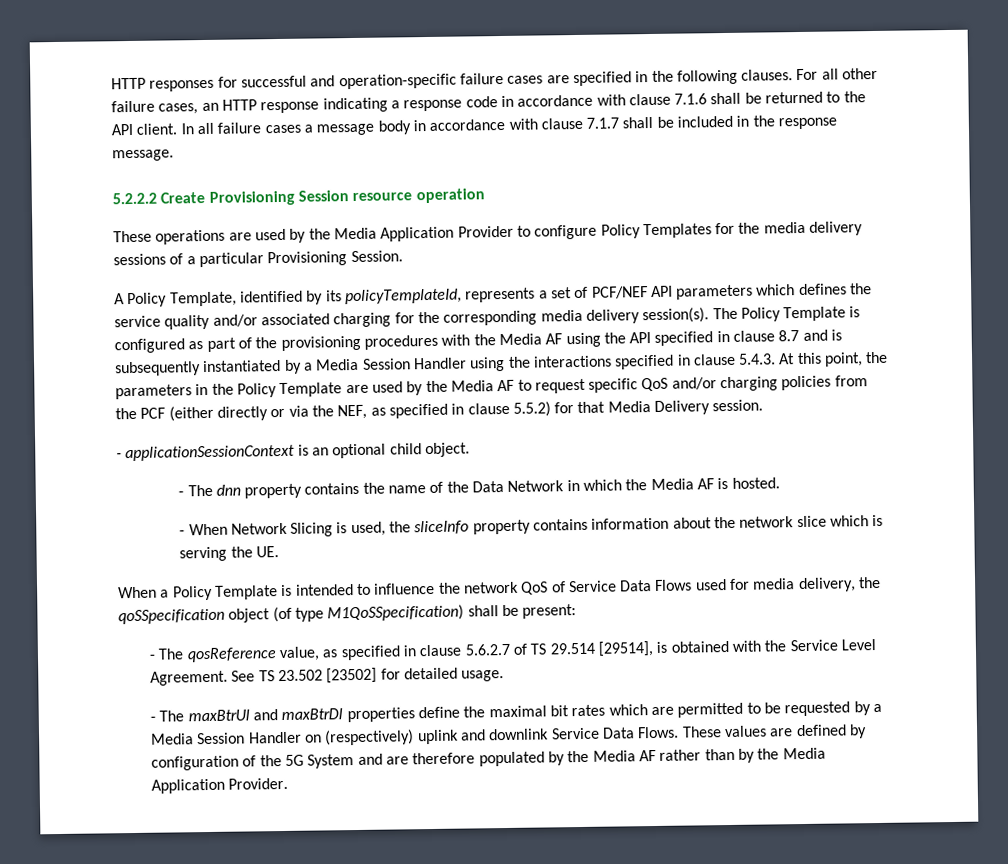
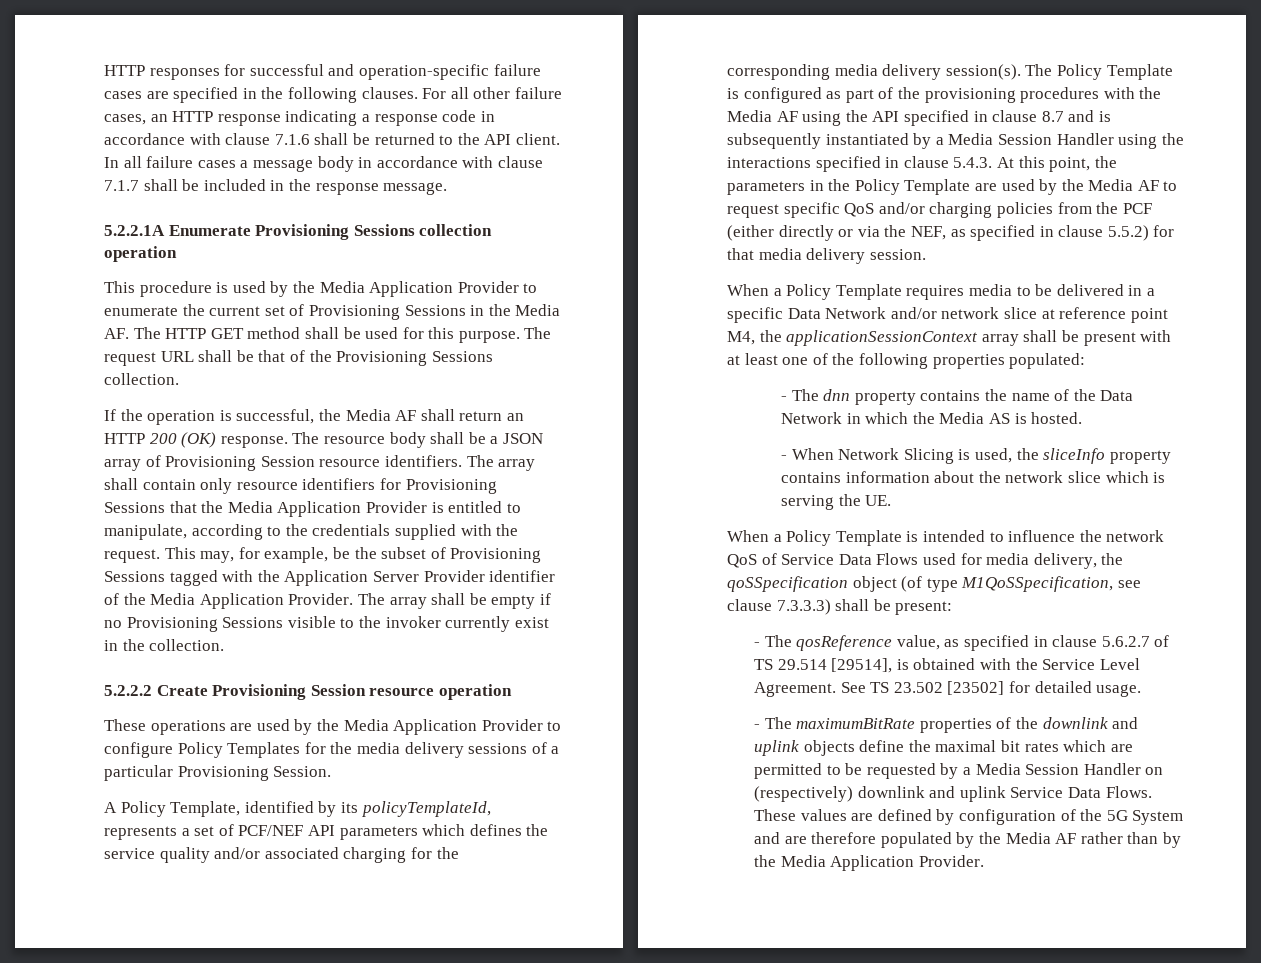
(174, 155) none -> [104,224,493,240] [104,246,177,262] [104,281,538,297] [104,304,561,320] [104,327,552,343] [104,350,493,366] [104,373,179,385] [104,409,524,425] [104,432,543,448] [104,455,536,471] [104,478,497,494] [104,501,521,517] [104,524,519,540] [104,547,542,563] [104,570,556,586] [104,593,551,609] [104,616,549,632] [104,639,225,651] // 5.2.2.1A Enumerate Provisioning Sessions collection operation // This procedure is used by the Media Application Provider to enumerate the current set of Provisioning Sessions in the Media AF. The HTTP GET method shall be used for this purpose. The request URL shall be that of the Provisioning Sessions collection. // If the operation is successful, the Media AF shall return an HTTP 200 (OK) response. The resource body shall be a JSON array of Provisioning Session resource identifiers. The array shall contain only resource identifiers for Provisioning Sessions that the Media Application Provider is entitled to manipulate, according to the credentials supplied with the request. This may, for example, be the subset of Provisioning Sessions tagged with the Application Server Provider identifier of the Media Application Provider. The array shall be empty if no Provisioning Sessions visible to the invoker currently exist in the collection.
[607,400,711,415] Media Delivery -> [758,248,866,264] media delivery
[116,442,470,462] - applicationSessionContext is an optional child object. -> [727,284,1155,300] [727,307,1168,323] [727,330,1172,346] [727,353,1086,369] When a Policy Template requires media to be delivered in a specific Data Network and/or network slice at reference point M4, the applicationSessionContext array shall be present with at least one of the following properties populated:
[696,478,714,490] AF -> [989,413,1011,424] AS
[327,604,465,622] M1QoSSpecification) -> [961,576,1141,592] [727,599,831,615] M1QoSSpecification, see clause 7.3.3.3)
[187,707,415,723] maxBtrUl and maxBtrDl properties -> [796,717,1139,733] [754,740,855,756] maximumBitRate properties of the downlink and uplink objects
[416,728,550,745] uplink and downlink -> [857,786,1006,802] downlink and uplink

